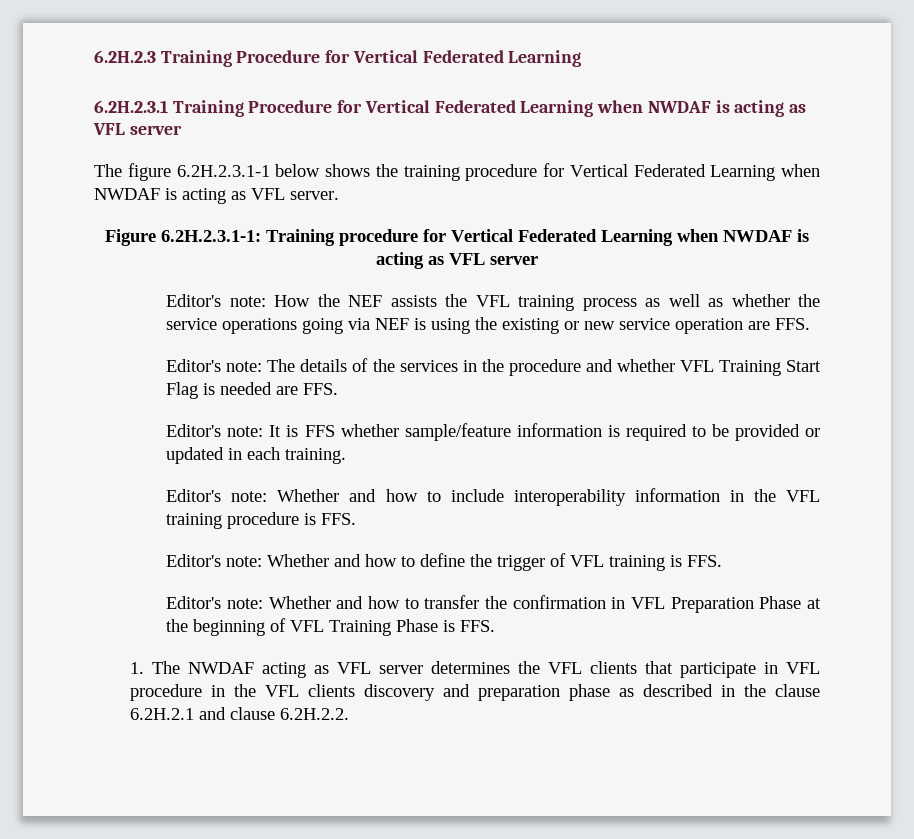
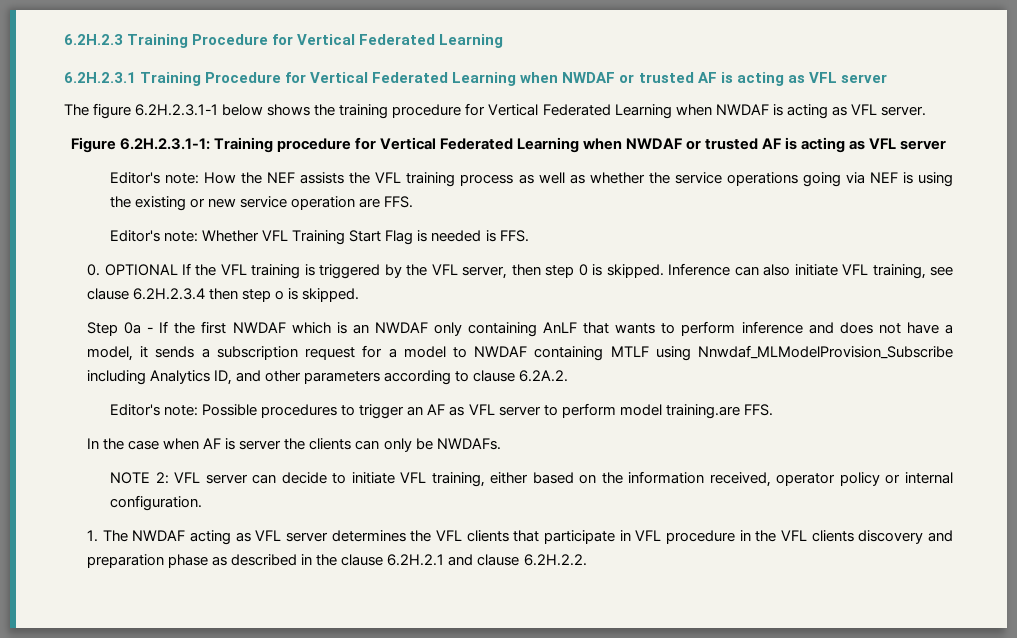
(711, 107) none -> [619,72,717,83] or trusted AF
(792, 236) none -> [686,138,782,150] or trusted AF
[267,358,675,376] The details of the services in the procedure and whether -> [202,230,260,242] Whether
[276,383,339,395] [166,423,820,441] [166,447,347,464] [166,488,821,506] [166,512,357,529] [166,553,723,571] [166,595,822,613] [166,618,496,636] are FFS. // Editor's note: It is FFS whether sample/feature information is required to be provided or updated in each training. // Editor's note: Whether and how to include interoperability information in the VFL training procedure is FFS. // Editor's note: Whether and how to define the trigger of VFL training is FFS. // Editor's note: Whether and how to transfer the confirmation in VFL Preparation Phase at the beginning of VFL Training Phase is FFS. -> [485,230,529,242] [87,263,954,279] [87,288,360,302] [87,321,953,337] [87,345,953,361] [87,370,569,385] [110,403,773,419] [87,438,501,452] [110,471,954,487] [110,495,203,511] is FFS. // 0. OPTIONAL If the VFL training is triggered by the VFL server, then step 0 is skipped. Inference can also initiate VFL training, see clause 6.2H.2.3.4 then step o is skipped. // Step 0a - If the first NWDAF which is an NWDAF only containing AnLF that wants to perform inference and does not have a model, it sends a subscription request for a model to NWDAF containing MTLF using Nnwdaf_MLModelProvision_Subscribe including Analytics ID, and other parameters according to clause 6.2A.2. // Editor's note: Possible procedures to trigger an AF as VFL server to perform model training.are FFS. // In the case when AF is server the clients can only be NWDAFs. // NOTE 2: VFL server can decide to initiate VFL training, either based on the information received, operator policy or internal configuration.

